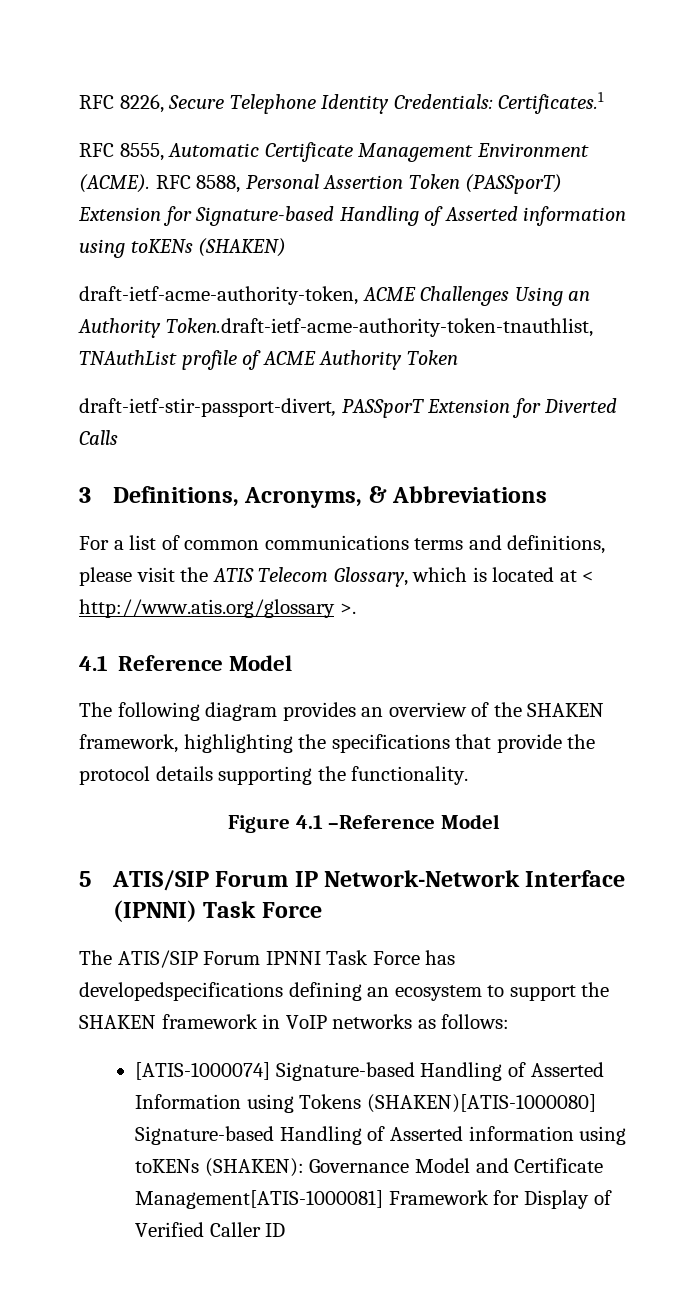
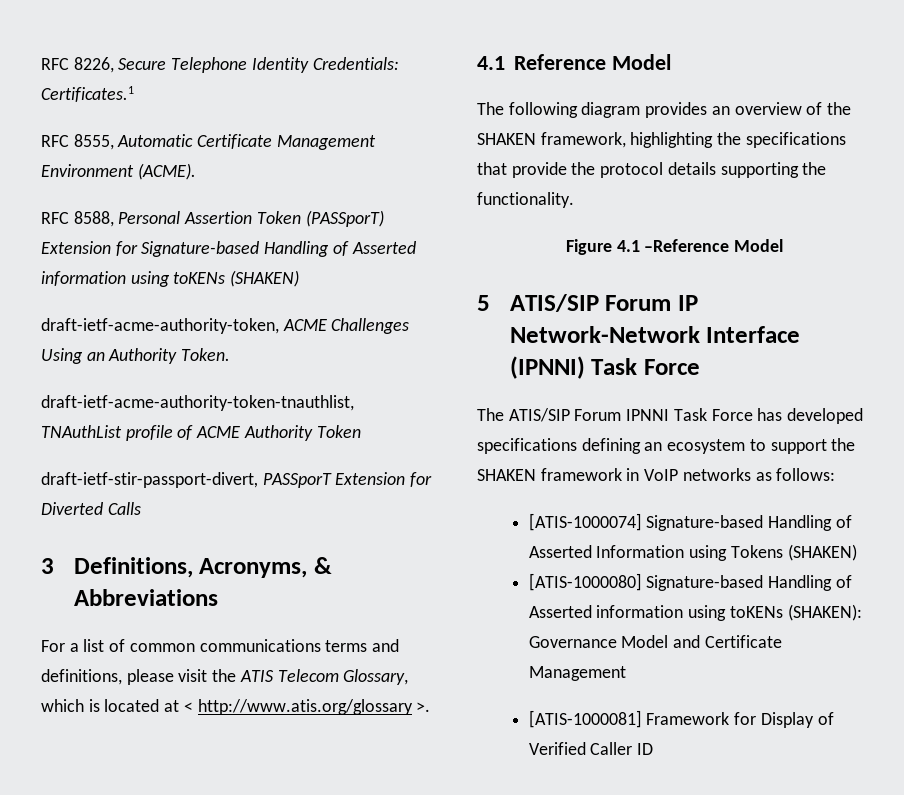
(150, 183) none -> (196, 171) //
[165,318,593,337] Token.draft-ietf-acme-authority-token-tnauthlist, -> [181,348,231,361] [41,395,354,411] Token. // draft-ietf-acme-authority-token-tnauthlist,
[79,982,283,1001] developedspecifications -> [787,408,864,424] [477,438,577,454] developed specifications
[367,1094,597,1113] (SHAKEN)[ATIS-1000080] -> [787,544,857,561] [528,573,642,591] (SHAKEN) // [ATIS-1000080]
[135,1190,384,1209] Management[ATIS-1000081] -> [528,666,626,681] [528,710,642,728] Management // [ATIS-1000081]

